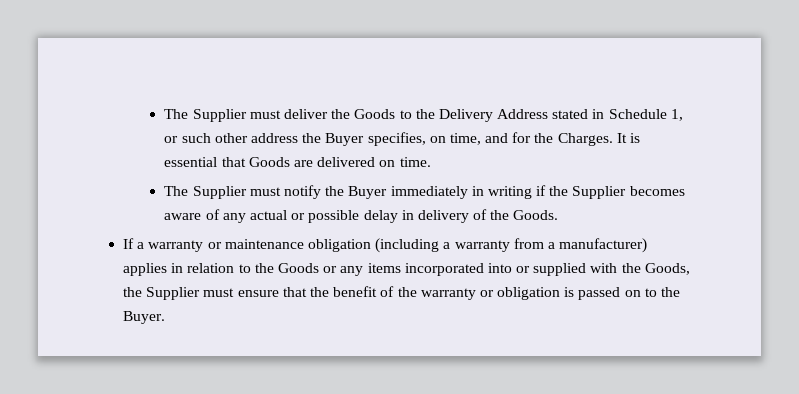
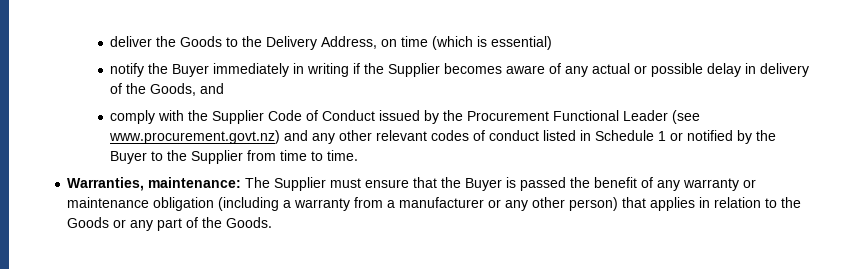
[164,109,281,122] The Supplier must -> (110, 41) none
[497,109,683,121] [164,132,641,146] [164,157,431,167] [164,186,281,199] Address stated in Schedule 1, or such other address the Buyer specifies, on time, and for the Charges. It is essential that Goods are delivered on time. // The Supplier must -> [321,36,553,50] Address, on time (which is essential) //
[513,210,559,220] [123,238,145,249] Goods. // If a -> [150,83,225,96] [110,110,701,124] [109,130,777,144] [110,150,359,164] [67,177,681,191] Goods, and // comply with the Supplier Code of Conduct issued by the Procurement Functional Leader (see www.procurement.govt.nz) and any other relevant codes of conduct listed in Schedule 1 or notified by the Buyer to the Supplier from time to time. // Warranties, maintenance: The Supplier must ensure that the Buyer is passed the benefit of any
[559,238,648,253] manufacturer) -> [399,197,647,211] manufacturer or any other person) that
[367,263,690,276] [123,286,681,300] [123,311,166,324] items incorporated into or supplied with the Goods, the Supplier must ensure that the benefit of the warranty or obligation is passed on to the Buyer. -> [157,217,273,231] part of the Goods.

